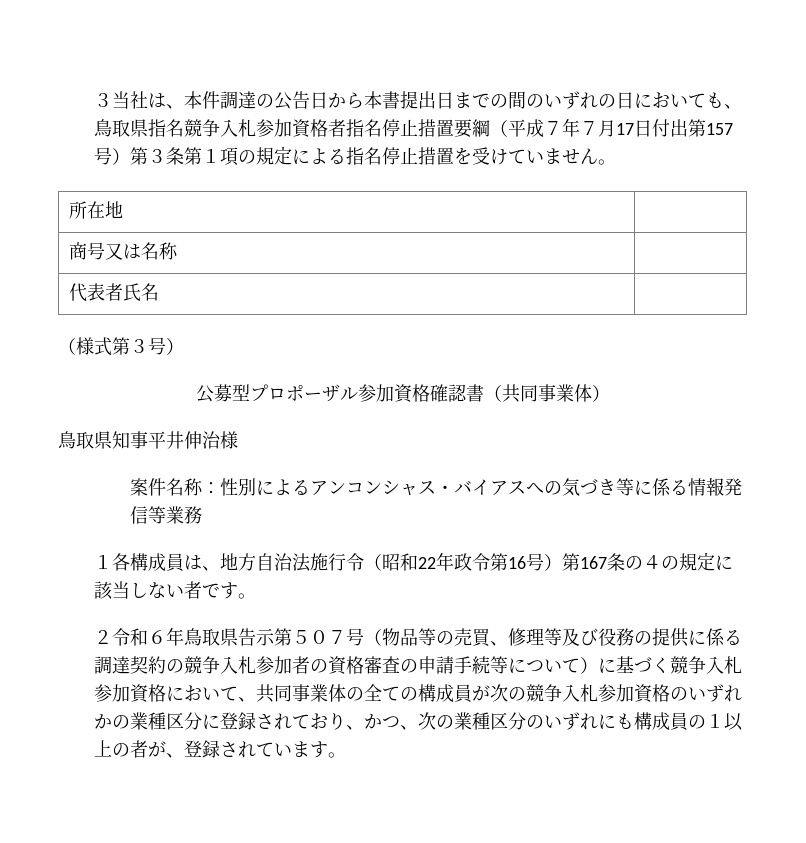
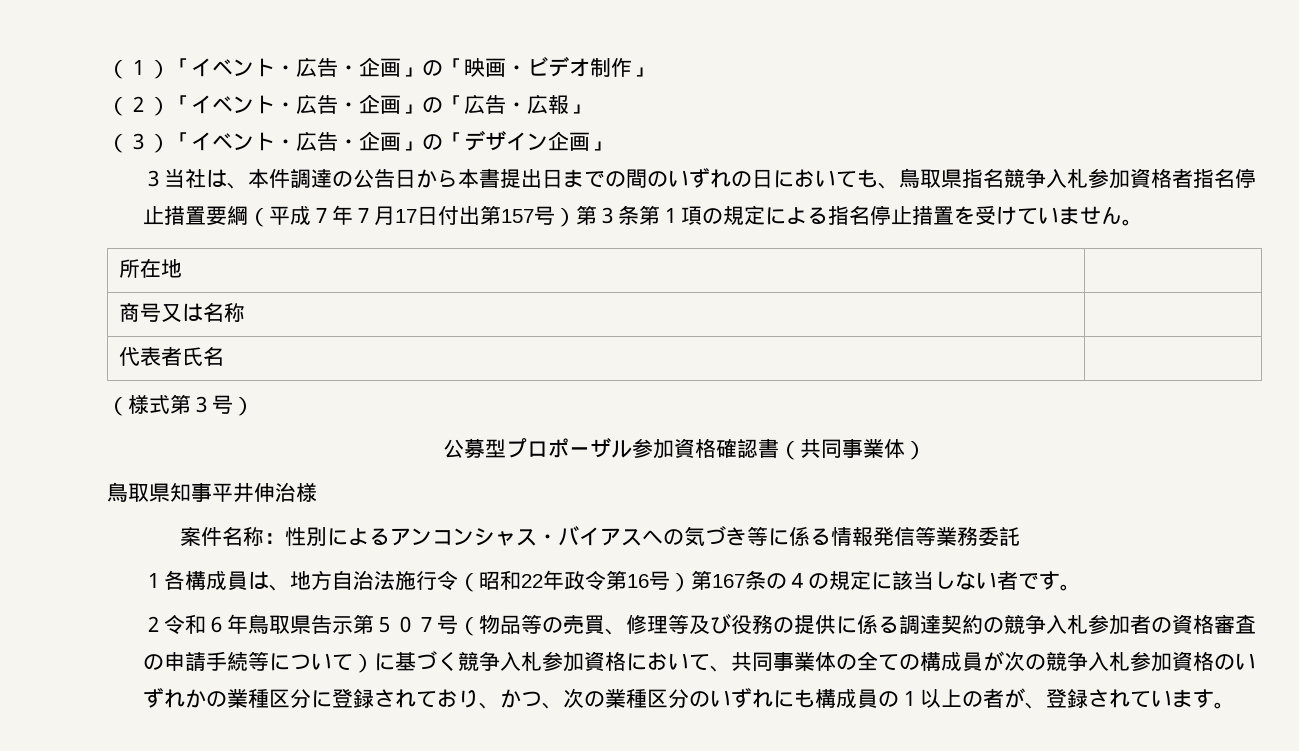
(93, 100) none -> [107,56,653,79] [107,94,590,116] [107,130,611,153] （１）「イベント・広告・企画」の「映画・ビデオ制作」 // （２）「イベント・広告・企画」の「広告・広報」 // （３）「イベント・広告・企画」の「デザイン企画」 //
(202, 515) none -> [977,526,1020,546] 委託

